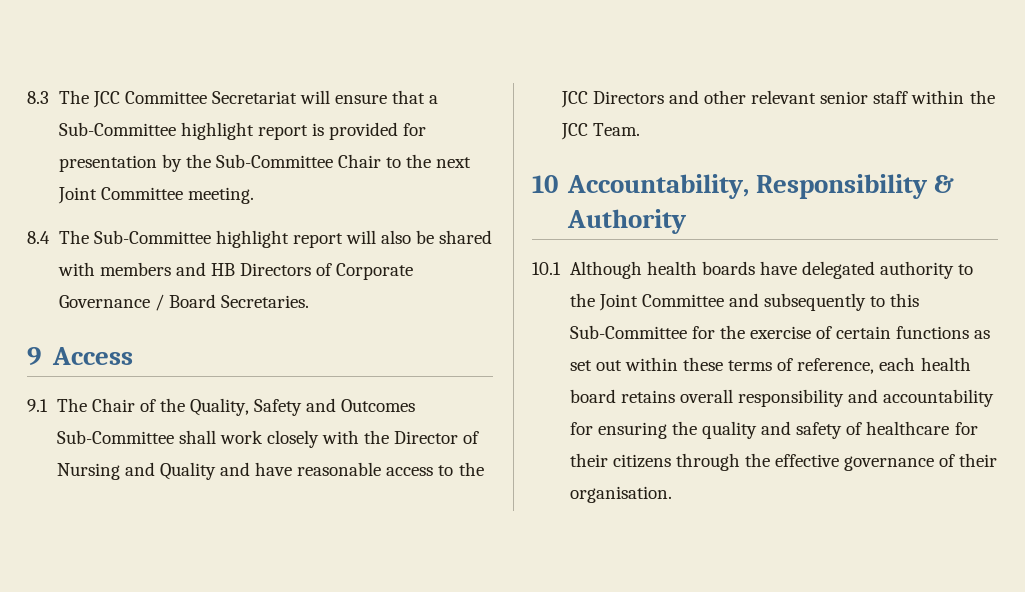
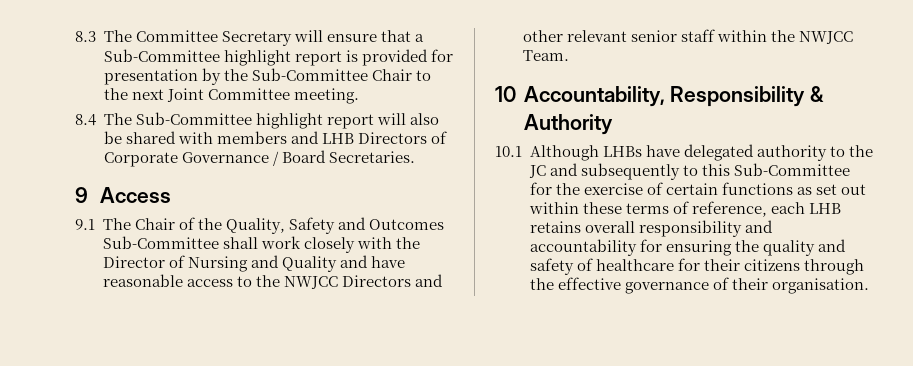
[92,91,297,108] JCC Committee Secretariat -> [135,30,292,46] Committee Secretary
[210,263,235,276] HB -> [321,133,354,144] LHB
[560,91,588,108] JCC -> [283,276,338,289] NWJCC
[560,123,588,140] JCC -> [798,31,853,44] NWJCC
[646,261,755,275] health boards -> [602,146,642,157] LHBs
[598,294,724,311] Joint Committee -> [528,165,546,178] JC
[920,357,971,371] [569,389,616,403] health board -> [808,203,841,214] LHB

